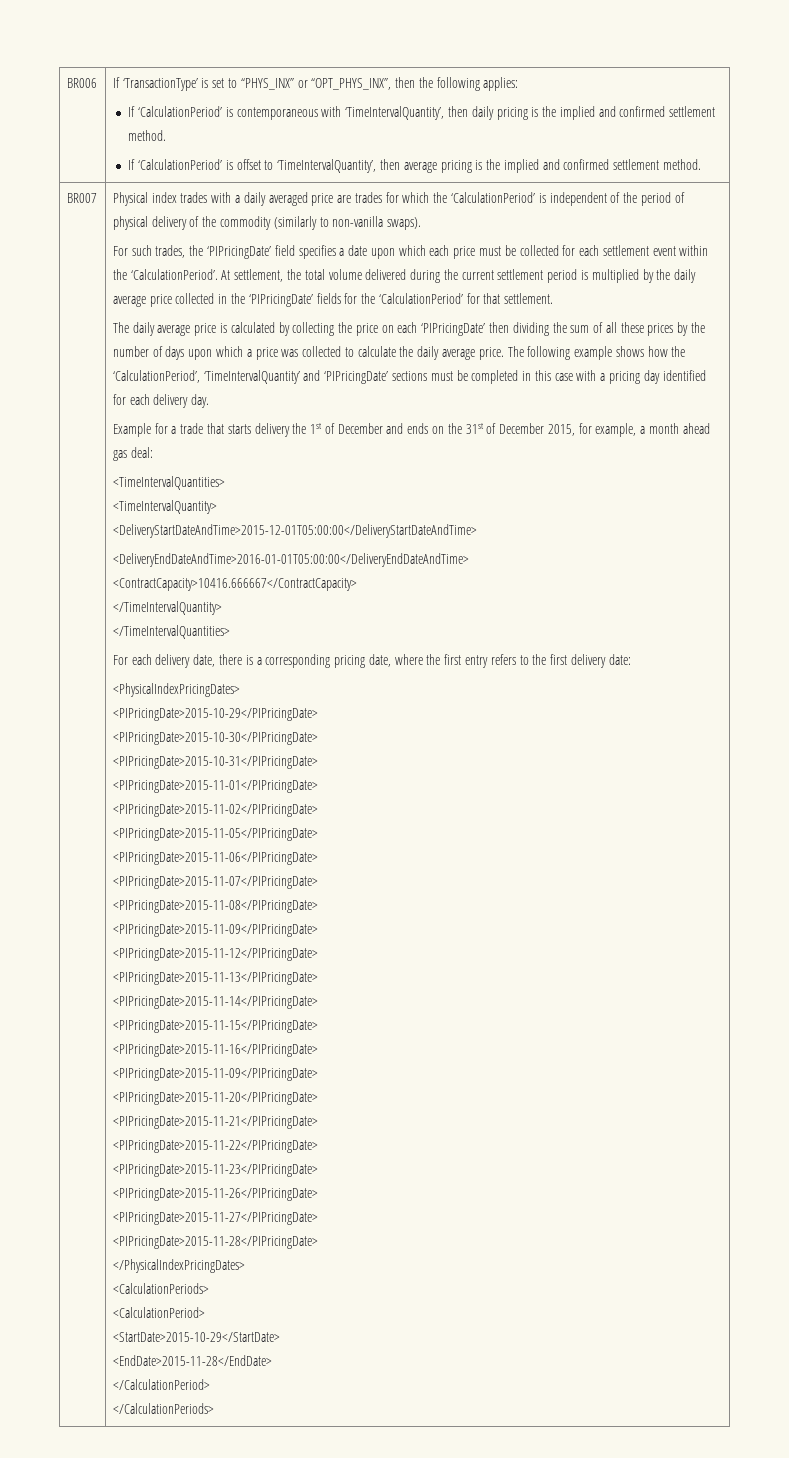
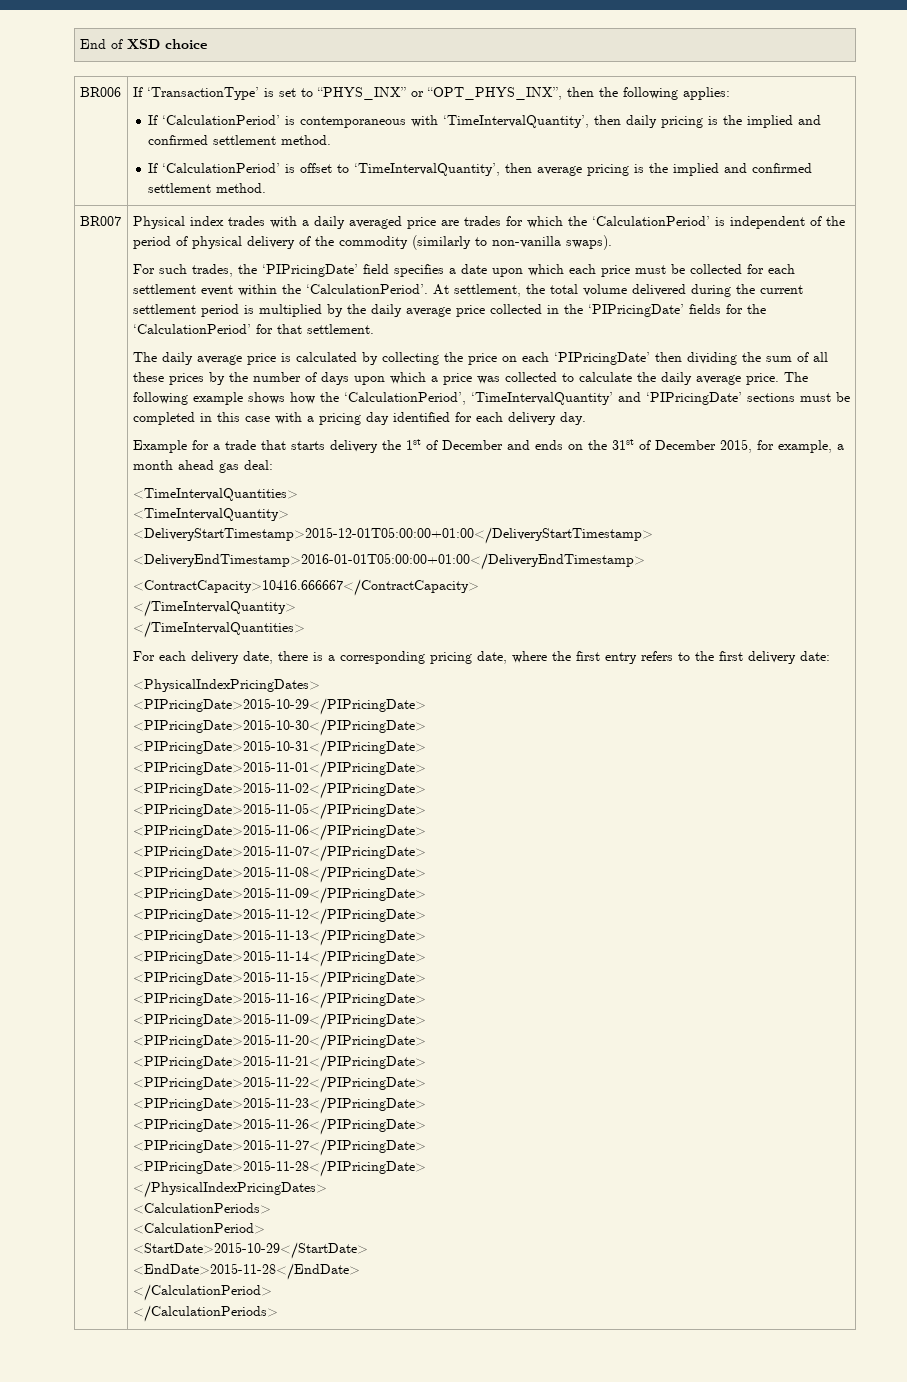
(66, 83) none -> [79,39,207,49] End of XSD choice //
[112,524,477,538] [112,553,469,567] <DeliveryStartDateAndTime>2015-12-01T05:00:00</DeliveryStartDateAndTime> // <DeliveryEndDateAndTime>2016-01-01T05:00:00</DeliveryEndDateAndTime> -> [132,527,653,544] [132,553,645,570] <DeliveryStartTimestamp>2015-12-01T05:00:00+01:00</DeliveryStartTimestamp> // <DeliveryEndTimestamp>2016-01-01T05:00:00+01:00</DeliveryEndTimestamp>

